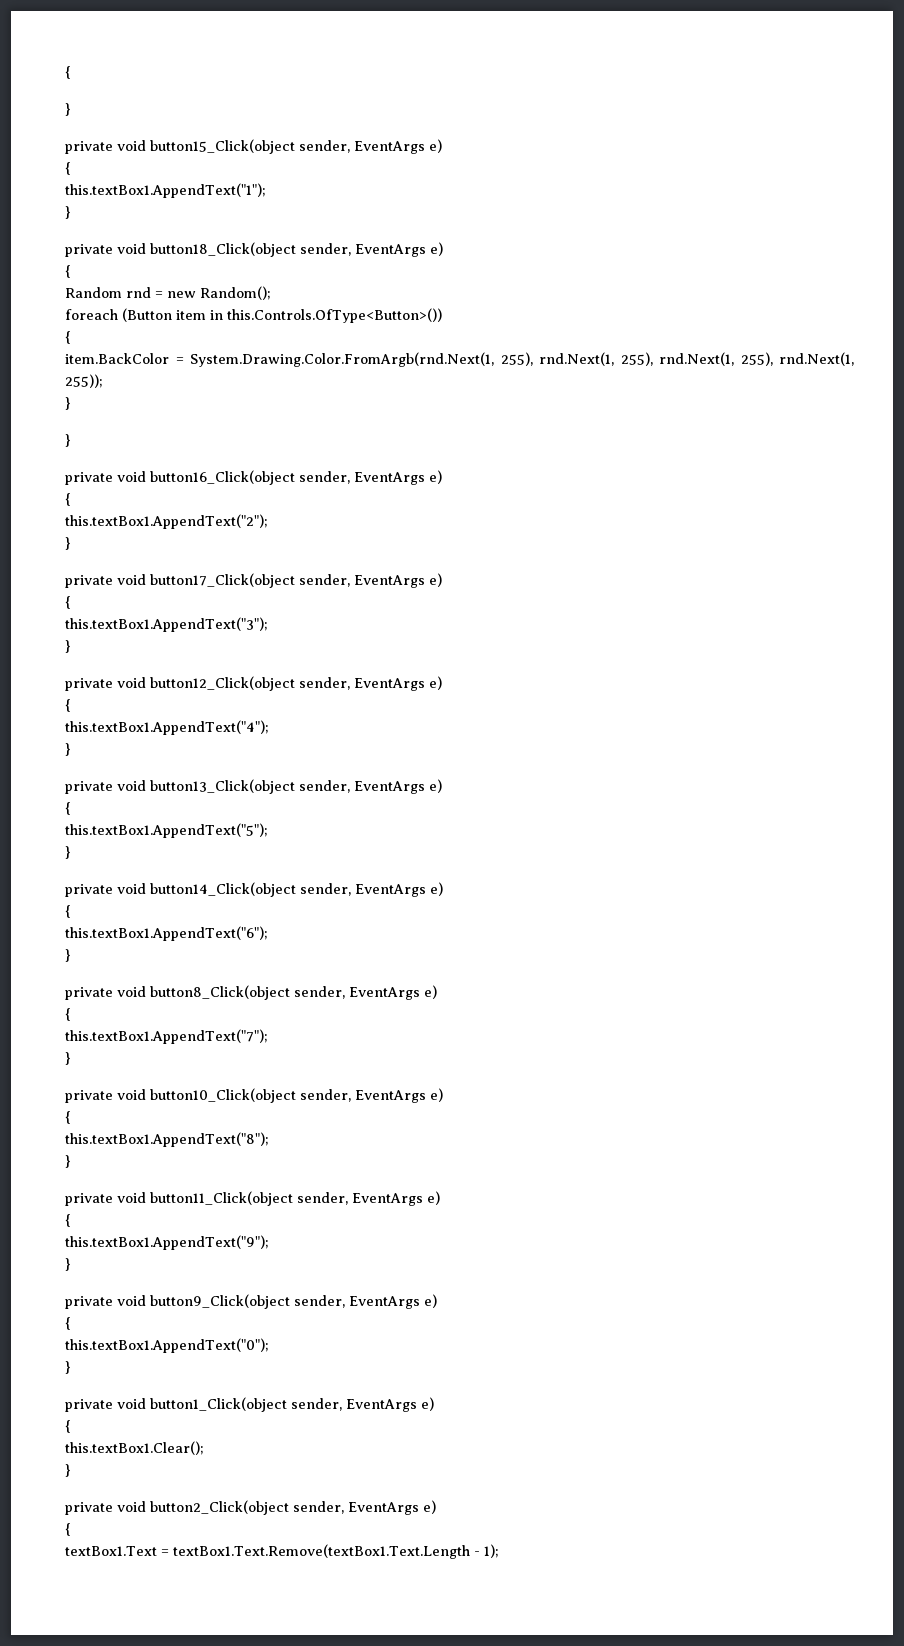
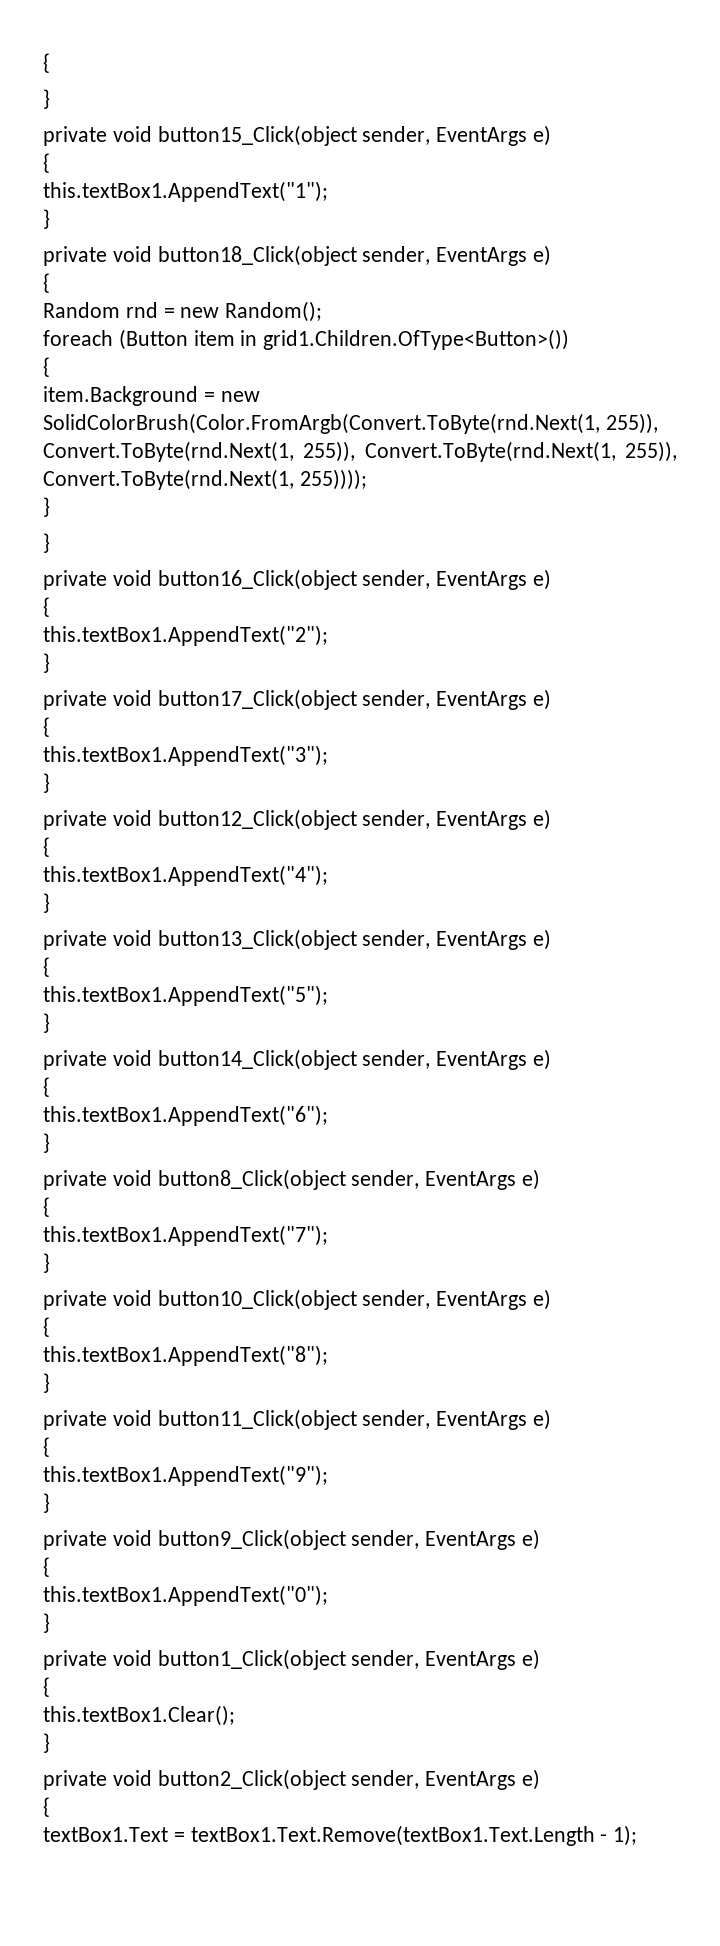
[227,308,442,323] [65,331,71,344] [65,352,854,367] [65,374,103,388] this.Controls.OfType<Button>()) // { // item.BackColor = System.Drawing.Color.FromArgb(rnd.Next(1, 255), rnd.Next(1, 255), rnd.Next(1, 255), rnd.Next(1, 255)); -> [263,329,570,350] [43,357,50,377] [43,386,260,406] [43,413,658,434] [43,441,678,462] [43,469,367,490] grid1.Children.OfType<Button>()) // { // item.Background = new SolidColorBrush(Color.FromArgb(Convert.ToByte(rnd.Next(1, 255)), Convert.ToByte(rnd.Next(1, 255)), Convert.ToByte(rnd.Next(1, 255)), Convert.ToByte(rnd.Next(1, 255))));

